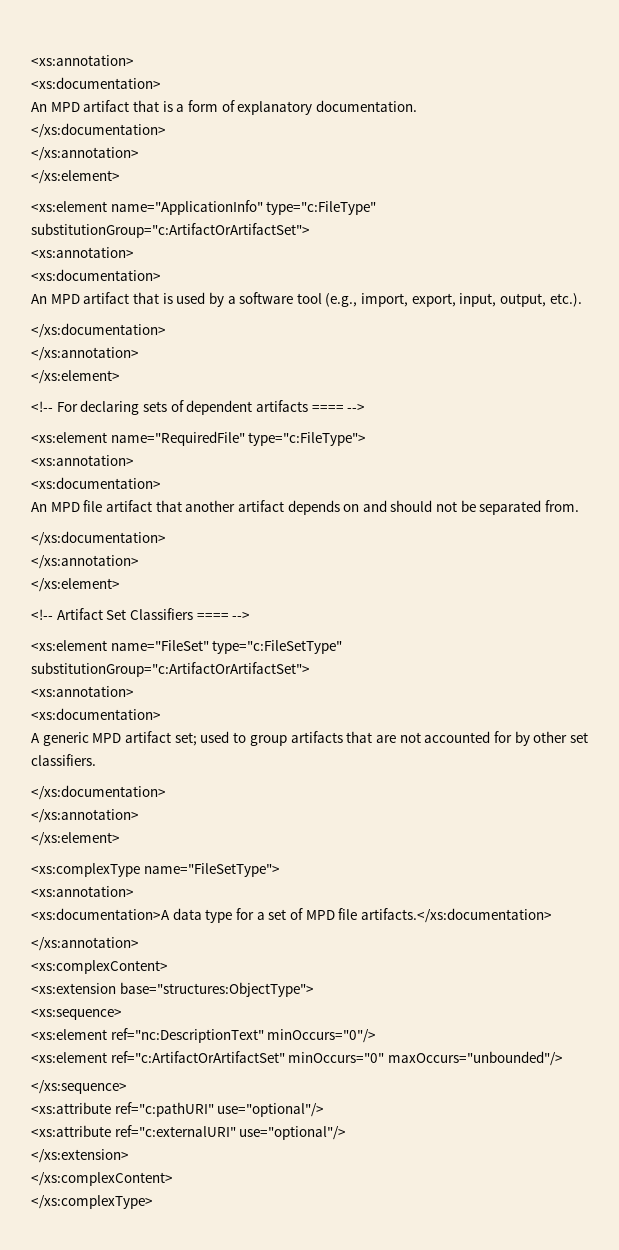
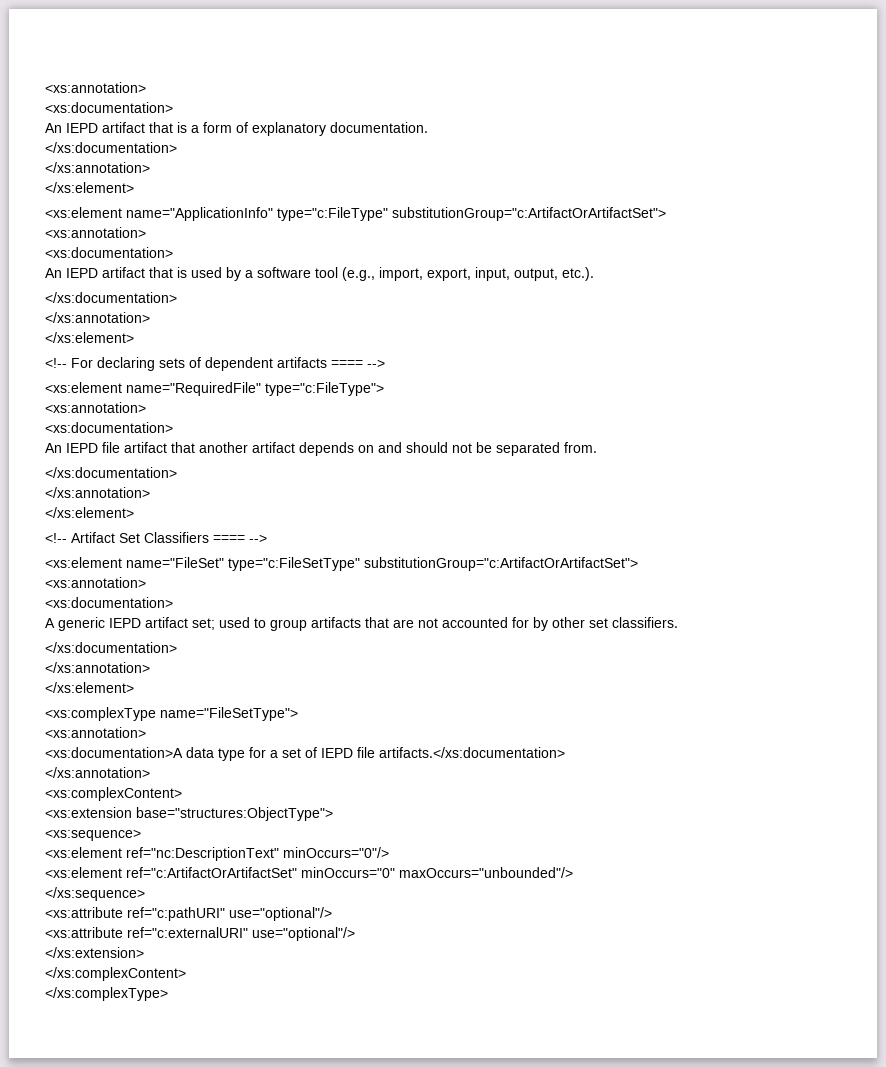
[31,55,134,66] [31,77,161,89] [31,102,80,112] <xs:annotation> // <xs:documentation> // An MPD -> [45,82,146,93] [45,102,173,113] [45,123,98,133] <xs:annotation> // <xs:documentation> // An IEPD
[50,294,80,304] MPD -> [66,268,98,278] IEPD
[50,502,80,512] MPD -> [66,443,98,453] IEPD
[92,733,122,743] MPD -> [109,618,141,628] IEPD
[305,910,335,920] MPD -> [321,748,353,758] IEPD

